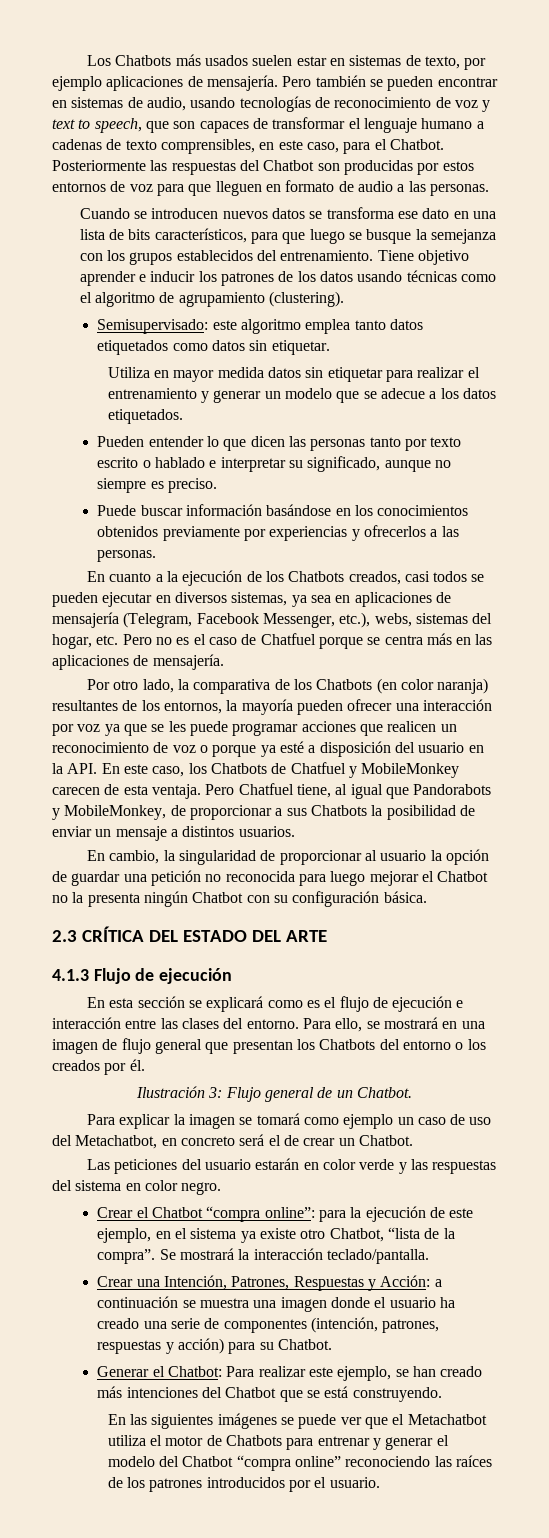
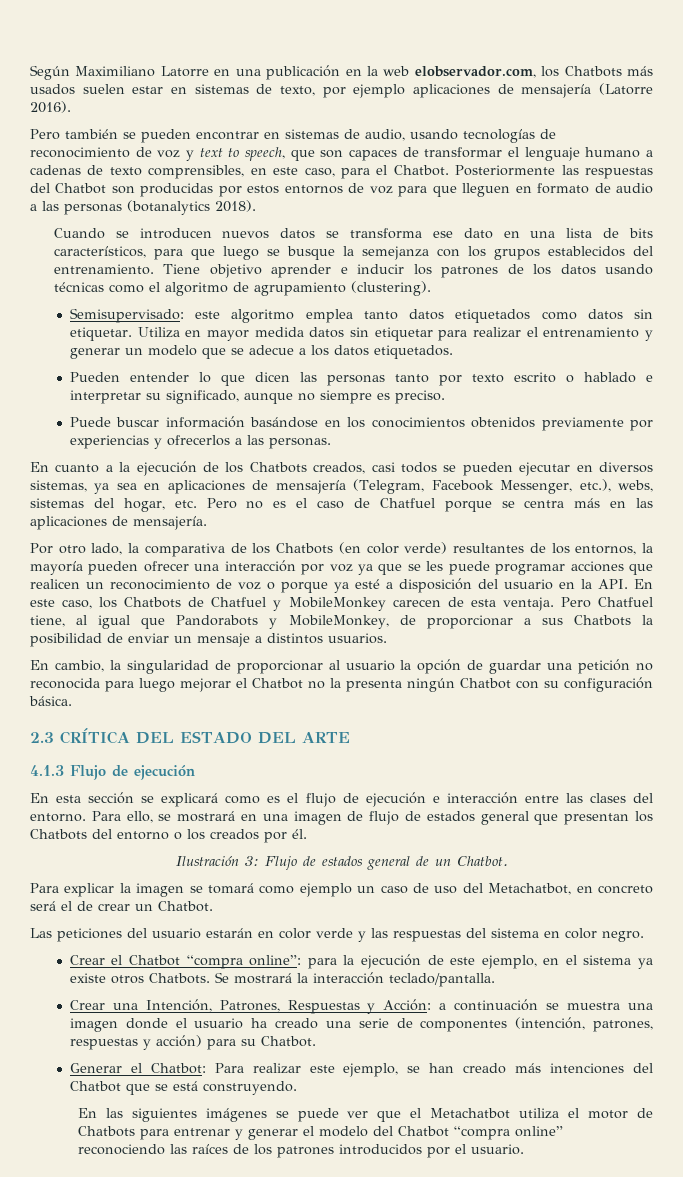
[86,55,111,66] Los -> [30,65,560,80] Según Maximiliano Latorre en una publicación en la web elobservador.com, los
[206,75,278,91] mensajería. -> [521,83,653,98] [30,101,71,113] mensajería (Latorre 2016). //
[429,184,489,196] personas. -> [64,200,256,215] personas (botanalytics 2018).
(330, 347) // -> (132, 334) none
[437,678,489,694] naranja) -> [404,542,448,554] verde)
(151, 1046) none -> [405,811,475,822] de estados
(261, 1094) none -> [302,856,363,866] de estados
[300,1227,455,1242] [97,1249,156,1264] otro Chatbot, “lista de la compra”. -> [110,973,210,984] otros Chatbots.

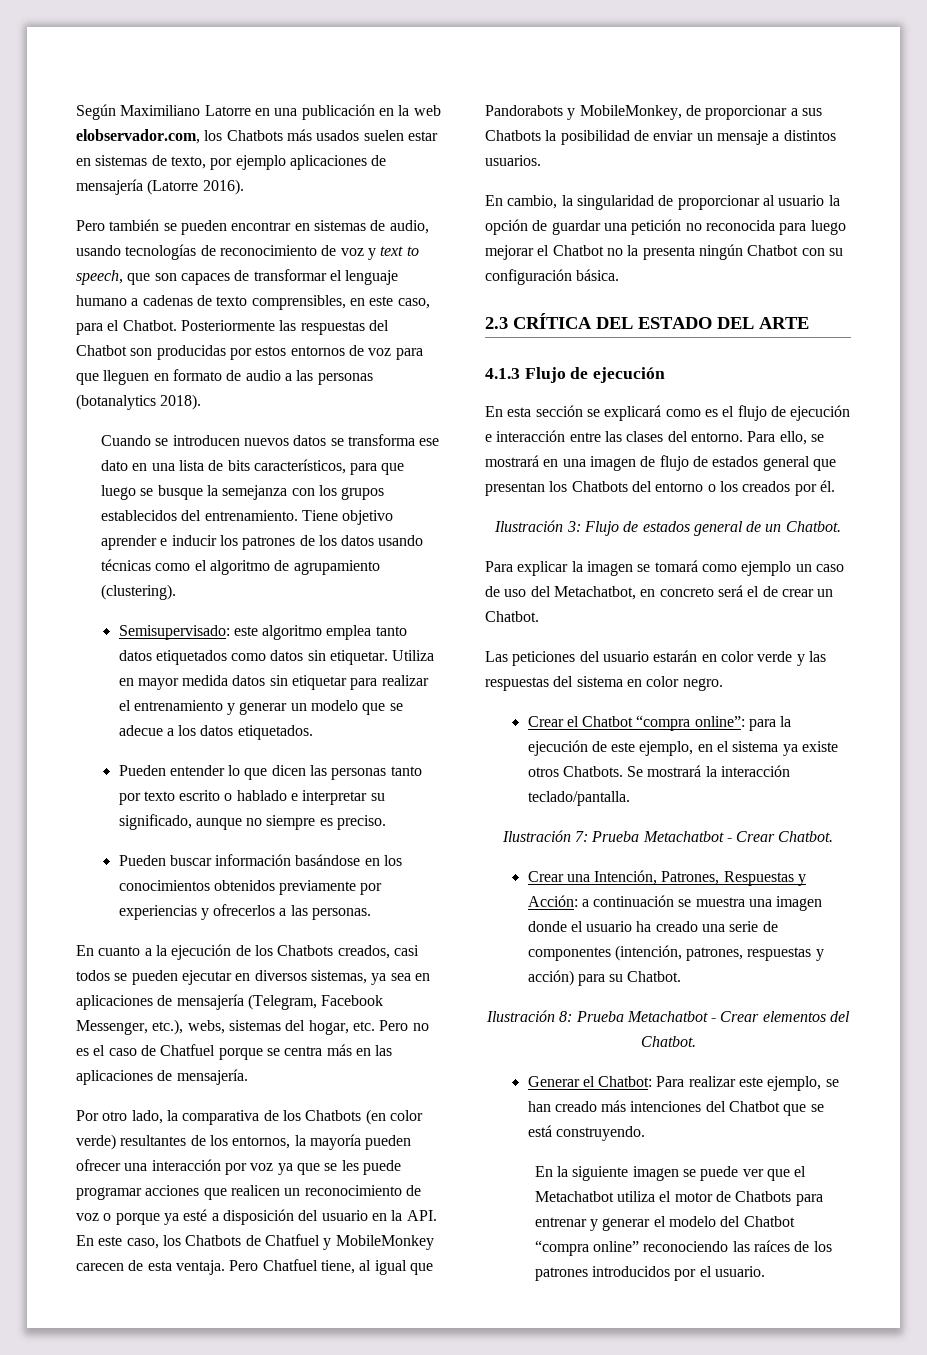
[69,417,111,427] Puede -> [118,855,166,866] Pueden
(495, 980) none -> [501,830,834,842] // Ilustración 7: Prueba Metachatbot - Crear Chatbot.
(316, 1041) none -> [485,1010,851,1022] [640,1036,696,1047] // Ilustración 8: Prueba Metachatbot - Crear elementos del Chatbot.
[105,1108,267,1122] las siguientes imágenes -> [557,1166,679,1181] la siguiente imagen

